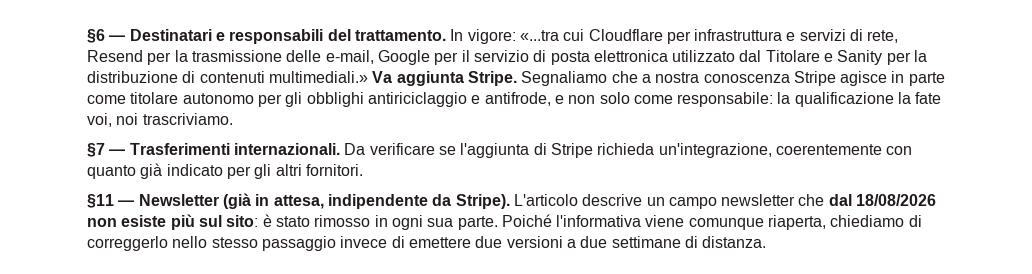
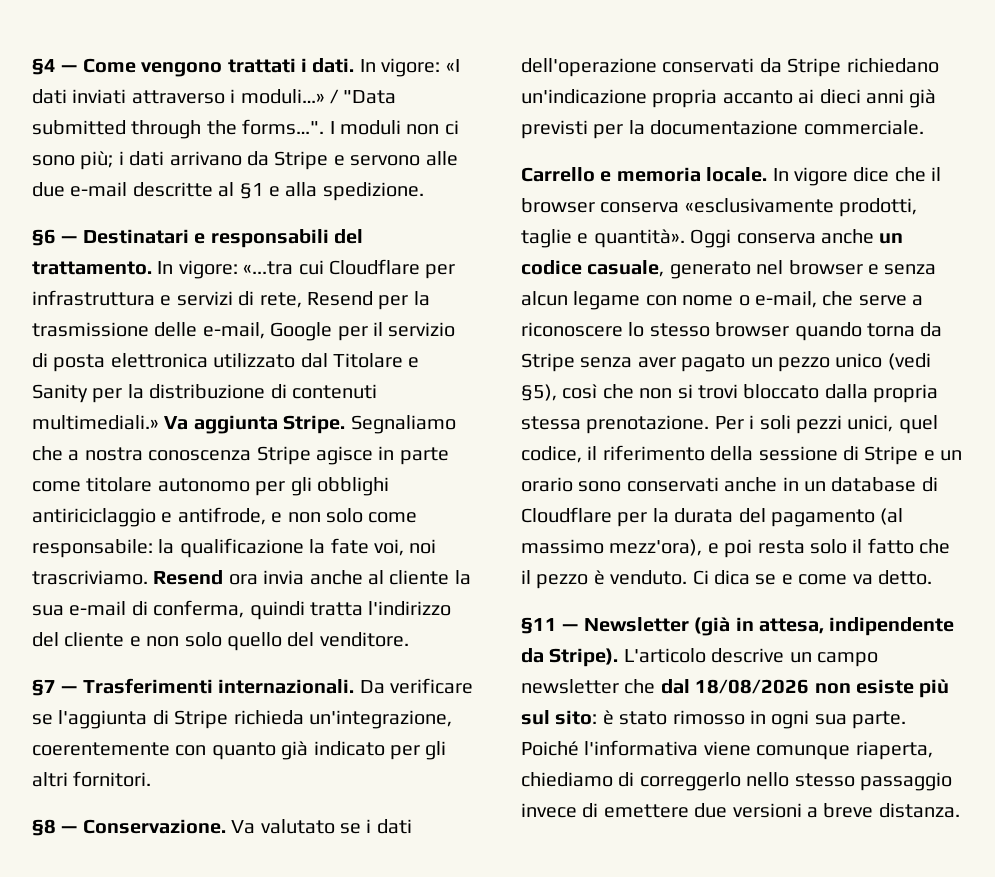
(87, 36) none -> [32,58,460,77] [32,89,397,104] [32,119,459,139] [32,151,458,170] [32,182,424,201] §4 — Come vengono trattati i dati. In vigore: «I dati inviati attraverso i moduli…» / "Data submitted through the forms…". I moduli non ci sono più; i dati arrivano da Stripe e servono alle due e-mail descritte al §1 e alla spedizione. //
(233, 119) none -> [153,570,471,585] [32,600,452,620] [32,632,409,651] Resend ora invia anche al cliente la sua e-mail di conferma, quindi tratta l'indirizzo del cliente e non solo quello del venditore.
(363, 170) none -> [32,819,412,836] [521,58,939,77] [521,89,937,108] [521,120,924,139] [521,167,942,186] [521,198,918,217] [521,229,904,248] [521,260,937,279] [521,291,924,310] [521,322,943,341] [521,353,931,372] [521,384,939,403] [521,415,938,434] [521,445,963,465] [521,477,938,492] [521,507,904,527] [521,538,951,558] [521,570,932,589] // §8 — Conservazione. Va valutato se i dati dell'operazione conservati da Stripe richiedano un'indicazione propria accanto ai dieci anni già previsti per la documentazione commerciale. // Carrello e memoria locale. In vigore dice che il browser conserva «esclusivamente prodotti, taglie e quantità». Oggi conserva anche un codice casuale, generato nel browser e senza alcun legame con nome o e-mail, che serve a riconoscere lo stesso browser quando torna da Stripe senza aver pagato un pezzo unico (vedi §5), così che non si trovi bloccato dalla propria stessa prenotazione. Per i soli pezzi unici, quel codice, il riferimento della sessione di Stripe e un orario sono conservati anche in un database di Cloudflare per la durata del pagamento (al massimo mezz'ora), e poi resta solo il fatto che il pezzo è venduto. Ci dica se e come va detto.
[580,236,698,248] due settimane di -> [823,803,874,818] breve

